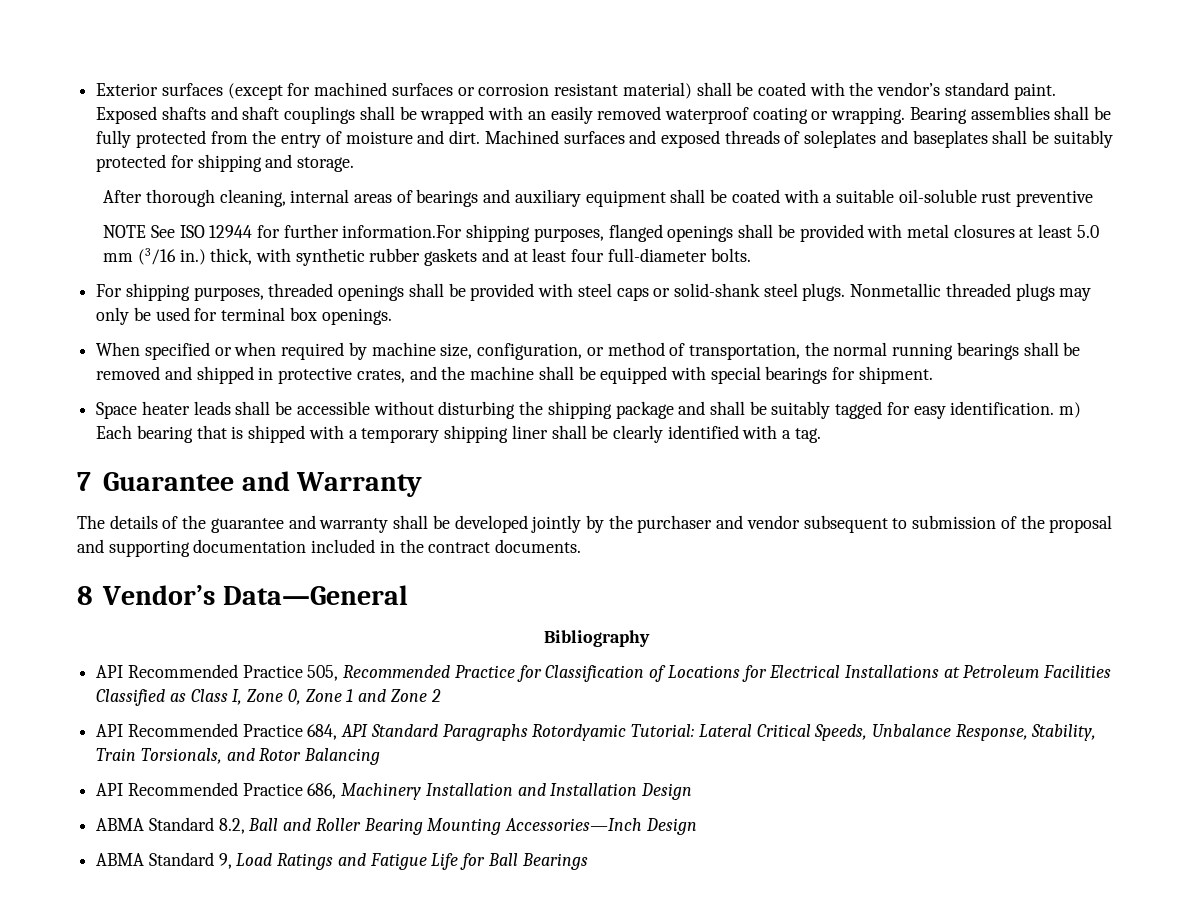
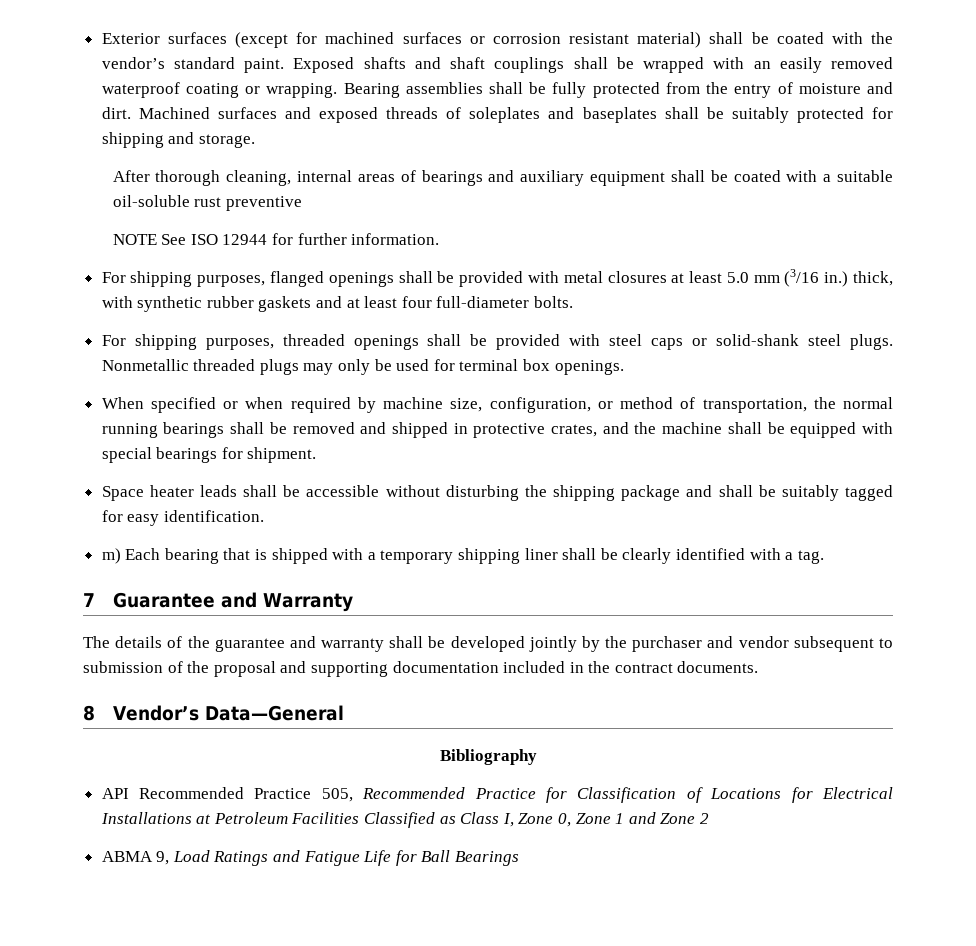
[342,225,463,238] information.For -> [351,233,440,245] [101,272,126,283] information. // For
(1055, 408) none -> (264, 516) //
[96,723,1097,741] [96,748,381,765] [96,782,693,800] [96,817,697,835] [96,852,214,866] API Recommended Practice 684, API Standard Paragraphs Rotordyamic Tutorial: Lateral Critical Speeds, Unbalance Response, Stability, Train Torsionals, and Rotor Balancing // API Recommended Practice 686, Machinery Installation and Installation Design // ABMA Standard 8.2, Ball and Roller Bearing Mounting Accessories—Inch Design // ABMA Standard -> [101,851,153,862] ABMA

